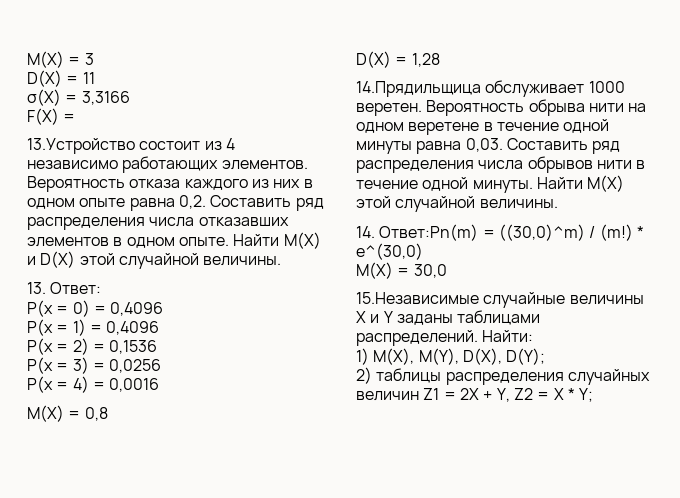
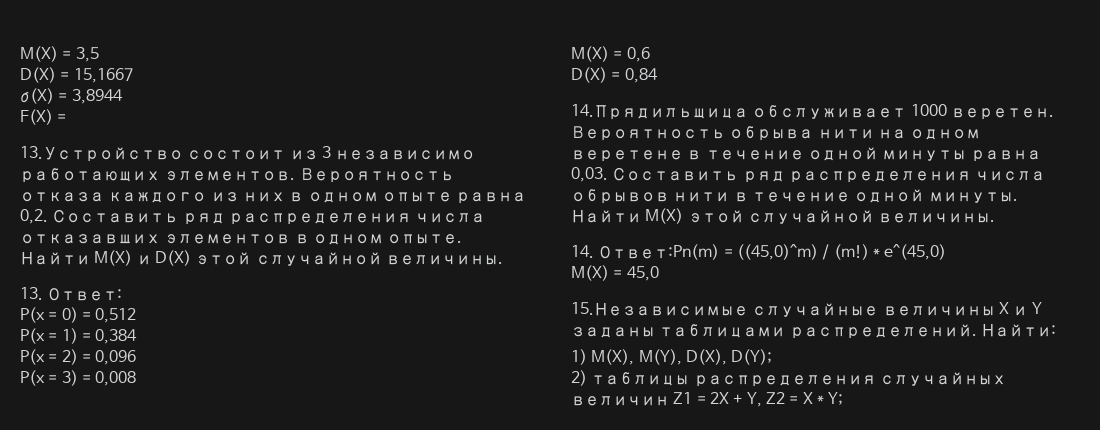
[27,51,94,68] [27,70,95,87] M(X) = 3 // D(X) = 11 -> [20,46,99,62] [20,67,133,83] M(X) = 3,5 // D(X) = 15,1667
[81,91,130,105] 3,3166 -> [71,89,123,104] 3,8944
[225,138,235,150] 4 -> [321,146,331,158] 3
[110,302,164,316] 0,4096 -> [95,308,137,323] 0,512
[106,321,160,335] 0,4096 -> [95,329,138,344] 0,384
[109,340,158,354] 0,1536 -> [95,350,137,365] 0,096
[109,359,162,373] [27,376,160,393] [27,405,108,422] [356,51,440,68] 0,0256 // P(x = 4) = 0,0016 // M(X) = 0,8 // D(X) = 1,28 -> [95,371,137,386] [571,46,650,62] [571,67,658,83] 0,008 // M(X) = 0,6 // D(X) = 0,84
[498,224,585,241] ((30,0)^m) -> [736,244,818,260] ((45,0)^m)
[356,243,423,260] [356,262,447,279] e^(30,0) // M(X) = 30,0 -> [884,244,947,260] [571,265,659,281] e^(45,0) // M(X) = 45,0

